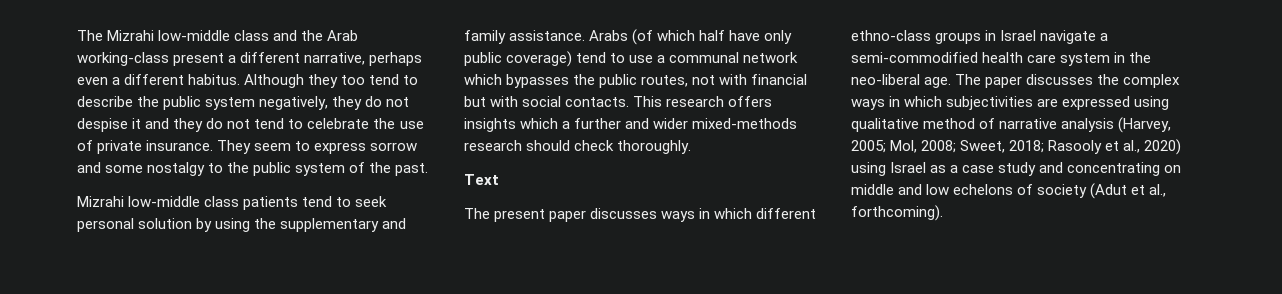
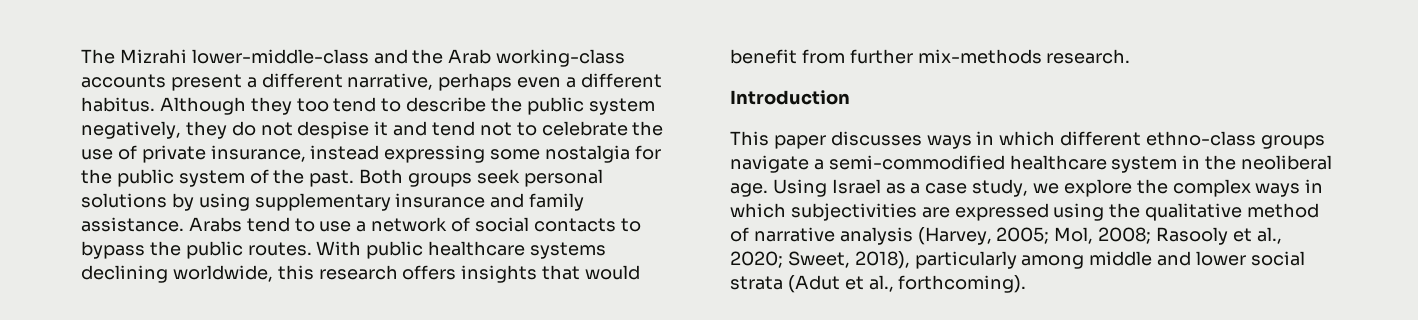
[158,30,270,41] low-middle class -> [191,49,369,64] lower-middle-class
(169, 59) none -> [81,74,166,88] accounts
[173,118,285,132] they do not tend -> [432,121,512,136] tend not
[146,140,418,154] [77,162,224,176] insurance. They seem to express sorrow and some nostalgy to -> [210,145,661,163] insurance, instead expressing some nostalgia for
[77,196,352,210] // Mizrahi low-middle class patients tend to -> [359,169,473,187] Both groups
[138,218,193,229] solution -> [81,193,167,208] solutions
[254,218,380,232] the supplementary -> [254,193,486,211] supplementary insurance
[632,29,793,45] [464,51,799,67] [464,74,808,88] [464,96,773,107] [464,118,798,132] [464,140,692,154] [464,174,499,185] [464,208,546,222] (of which half have only public coverage) tend to use a communal network which bypasses the public routes, not with financial but with social contacts. This research offers insights which a further and wider mixed-methods research should check thoroughly. // Text // The present -> [246,217,641,232] [81,241,607,259] [81,265,641,283] [730,49,1131,64] [730,90,850,105] [730,131,769,146] tend to use a network of social contacts to bypass the public routes. With public healthcare systems declining worldwide, this research offers insights that would benefit from further mix-methods research. // Introduction // This
[985,30,1037,41] in Israel -> (1325, 142) none
[982,52,1057,63] health care -> [1009,155,1107,170] healthcare
[851,74,1094,88] neo-liberal age. The paper discusses -> [1241,155,1333,170] [730,179,1132,197] neoliberal age. Using Israel as a case study, we explore
(1170, 103) none -> [1109,203,1141,218] the
[960,140,1045,153] Sweet, 2018; -> (1152, 235) none
[1144,139,1182,155] [851,162,1182,176] [851,184,1088,198] 2020) using Israel as a case study and concentrating on middle and low echelons of society -> [730,251,1305,269] [730,276,783,290] 2020; Sweet, 2018), particularly among middle and lower social strata

